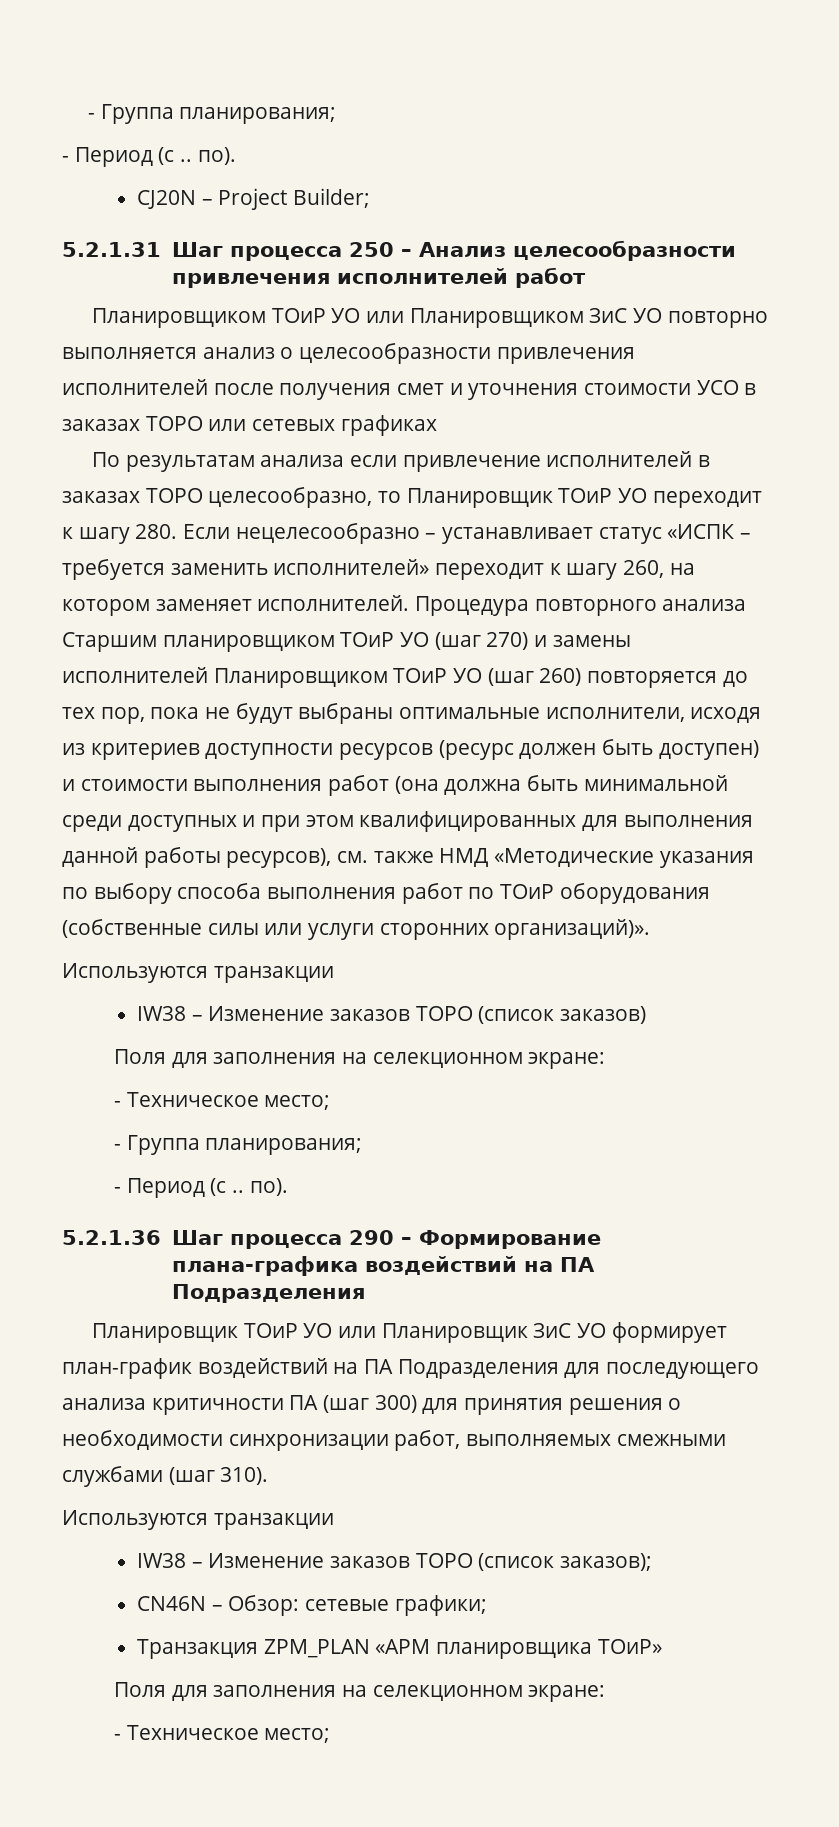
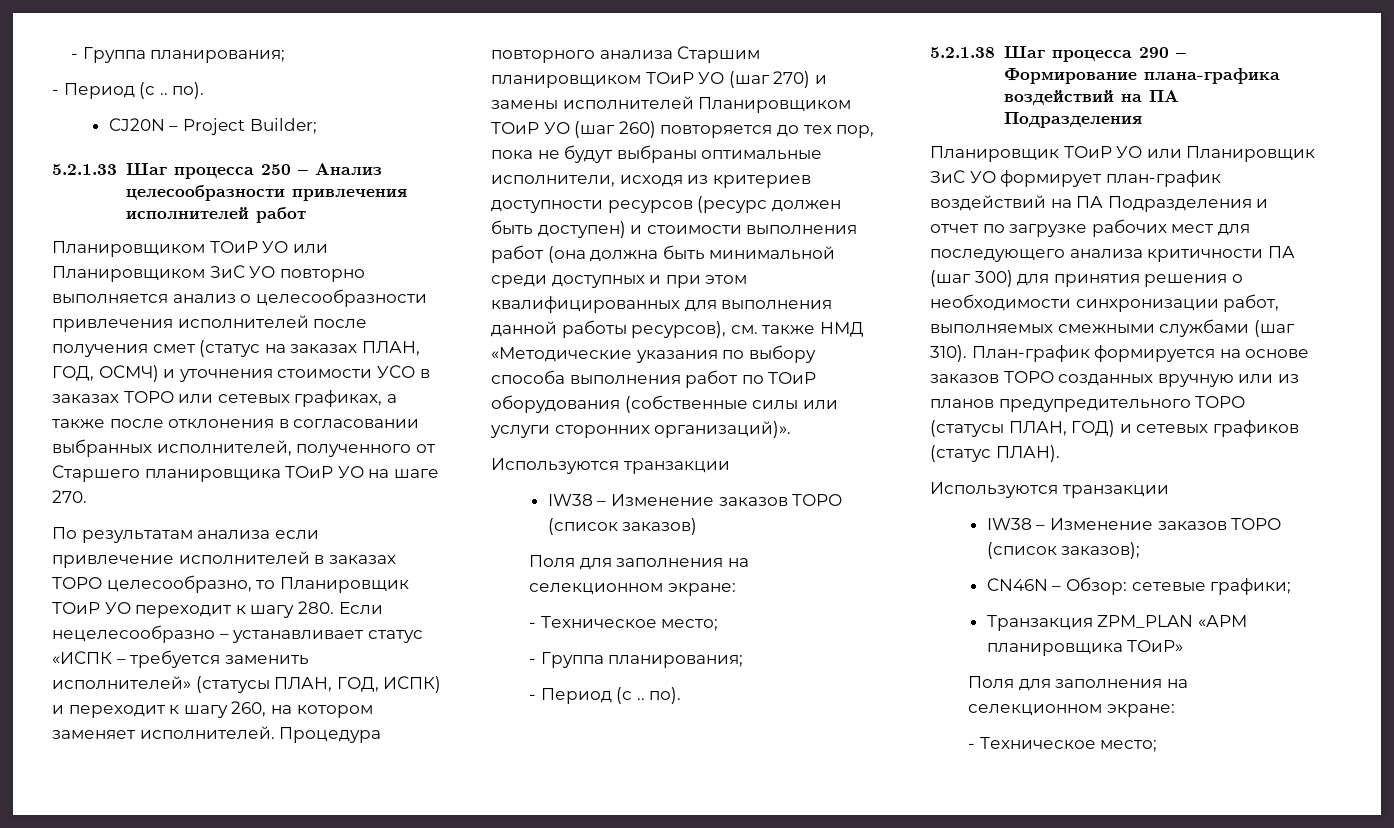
[62,242,161,257] 5.2.1.31 -> [52,164,117,175] 5.2.1.33
(445, 389) none -> [199,340,420,357] [52,365,159,382] (статус на заказах ПЛАН, ГОД, ОСМЧ)
[340,415,437,436] графиках -> [294,390,397,407] [52,419,420,428] [52,439,435,457] [52,465,439,482] [52,490,87,503] графиках, а также после отклонения в согласовании выбранных исполнителей, полученного от Старшего планировщика ТОиР УО на шаге 270.
(430, 567) none -> [195,676,442,693] [52,705,64,714] (статусы ПЛАН, ГОД, ИСПК) и
[62,1230,161,1245] 5.2.1.36 -> [930,47,995,58] 5.2.1.38
(559, 1369) none -> [1256,199,1269,208] [930,219,1214,237] и отчет по загрузке рабочих мест
(269, 1476) none -> [971,345,1310,362] [930,371,1299,387] [930,396,1246,412] [930,420,1299,437] [930,445,1060,462] План-график формируется на основе заказов ТОРО созданных вручную или из планов предупредительного ТОРО (статусы ПЛАН, ГОД) и сетевых графиков (статус ПЛАН).

